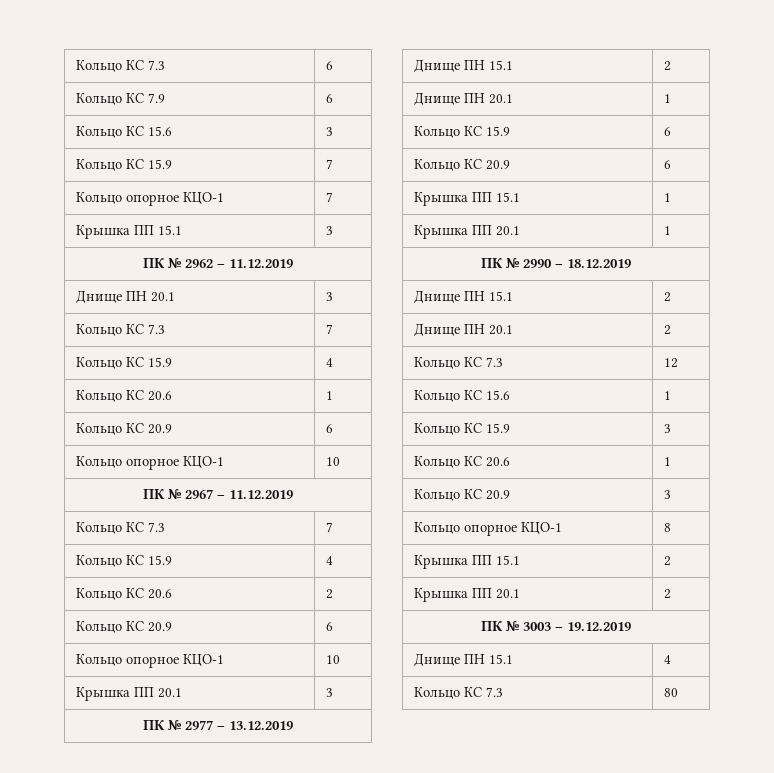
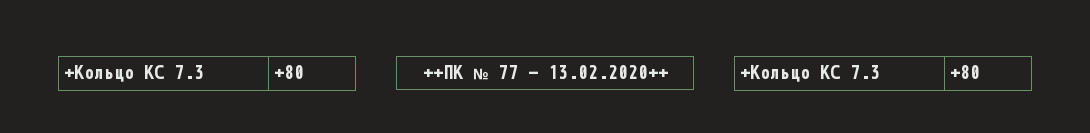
[76,60,166,72] [326,61,334,70] [76,93,166,105] [326,94,334,103] [76,126,173,138] [326,127,334,136] [76,159,173,171] [326,159,334,169] [76,192,225,206] [326,192,334,202] [76,225,183,239] [326,226,334,235] [143,258,293,269] [76,290,176,304] [326,292,334,301] [76,324,166,336] [326,324,334,334] [76,357,173,369] [326,358,334,367] [76,390,173,402] [326,391,334,400] [76,423,173,435] [326,424,334,433] [76,456,225,470] [326,457,341,466] [143,489,293,500] [76,522,166,534] [326,522,334,532] [76,555,173,567] [326,556,334,565] [76,588,173,600] [326,589,334,599] [76,621,173,633] [326,622,334,631] [76,654,225,668] [326,655,341,664] [76,687,183,701] [326,688,334,697] [143,720,293,731] [414,59,514,73] [664,61,672,71] [414,92,514,106] [664,94,672,103] [414,126,511,138] [664,127,672,136] [414,159,511,171] [664,160,672,169] [414,192,521,206] [664,193,672,202] [414,225,521,239] [664,226,672,235] [481,258,631,269] [414,290,514,304] [664,292,672,302] [414,323,514,337] [664,325,672,335] [414,357,504,369] [664,358,679,368] [414,390,511,402] [664,391,672,400] [414,423,511,435] [664,424,672,433] [414,456,511,468] [664,457,672,466] [414,489,511,501] [664,490,672,499] [414,522,563,536] [664,523,672,532] [414,555,521,569] [664,556,672,566] [414,588,521,602] [664,589,672,599] [481,621,631,632] [414,653,514,667] [664,655,672,664] [414,687,504,699] [664,688,679,697] Кольцо КС 7.3 | 6 // Кольцо КС 7.9 | 6 // Кольцо КС 15.6 | 3 // Кольцо КС 15.9 | 7 // Кольцо опорное КЦО-1 | 7 // Крышка ПП 15.1 | 3 // ПК № 2962 – 11.12.2019 // Днище ПН 20.1 | 3 // Кольцо КС 7.3 | 7 // Кольцо КС 15.9 | 4 // Кольцо КС 20.6 | 1 // Кольцо КС 20.9 | 6 // Кольцо опорное КЦО-1 | 10 // ПК № 2967 – 11.12.2019 // Кольцо КС 7.3 | 7 // Кольцо КС 15.9 | 4 // Кольцо КС 20.6 | 2 // Кольцо КС 20.9 | 6 // Кольцо опорное КЦО-1 | 10 // Крышка ПП 20.1 | 3 // ПК № 2977 – 13.12.2019 // Днище ПН 15.1 | 2 // Днище ПН 20.1 | 1 // Кольцо КС 15.9 | 6 // Кольцо КС 20.9 | 6 // Крышка ПП 15.1 | 1 // Крышка ПП 20.1 | 1 // ПК № 2990 – 18.12.2019 // Днище ПН 15.1 | 2 // Днище ПН 20.1 | 2 // Кольцо КС 7.3 | 12 // Кольцо КС 15.6 | 1 // Кольцо КС 15.9 | 3 // Кольцо КС 20.6 | 1 // Кольцо КС 20.9 | 3 // Кольцо опорное КЦО-1 | 8 // Крышка ПП 15.1 | 2 // Крышка ПП 20.1 | 2 // ПК № 3003 – 19.12.2019 // Днище ПН 15.1 | 4 // Кольцо КС 7.3 | 80 -> [64,65,205,82] [274,65,305,79] [422,65,668,80] [740,65,881,82] [950,65,981,79] +Кольцо КС 7.3 | +80 // ++ПК № 77 – 13.02.2020++ // +Кольцо КС 7.3 | +80

